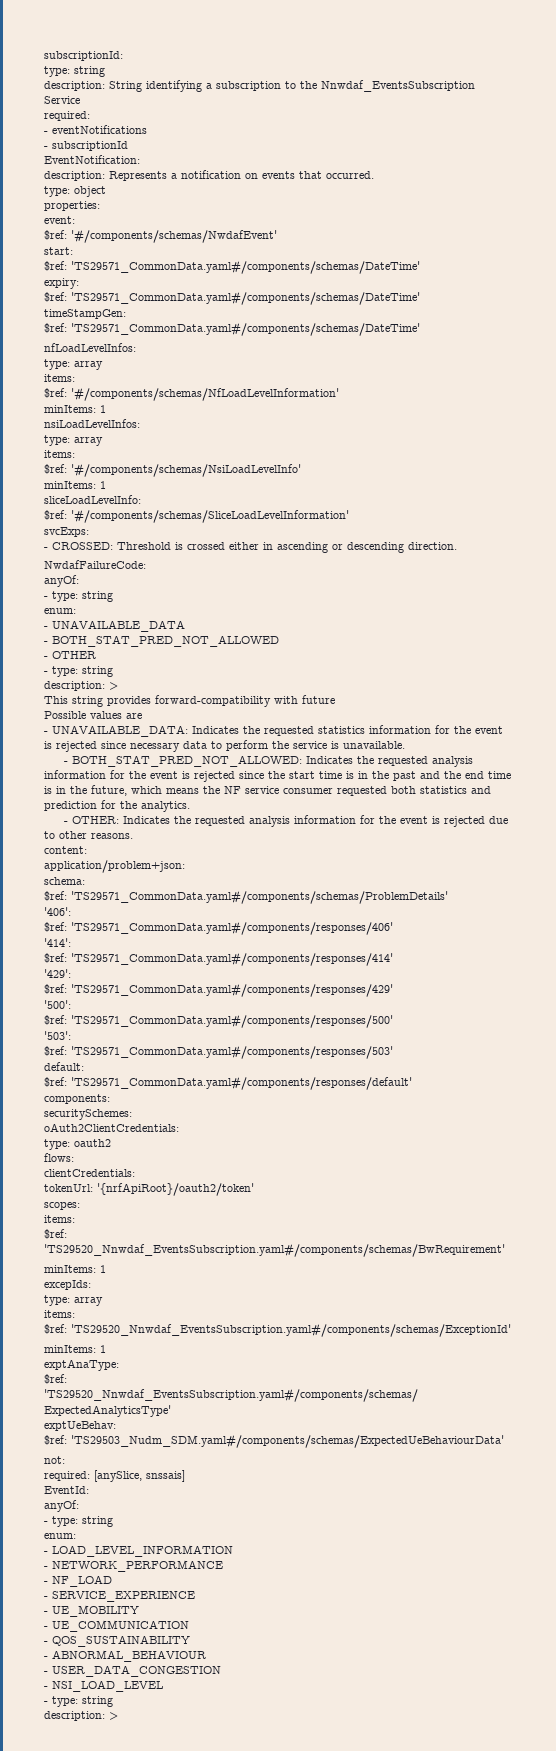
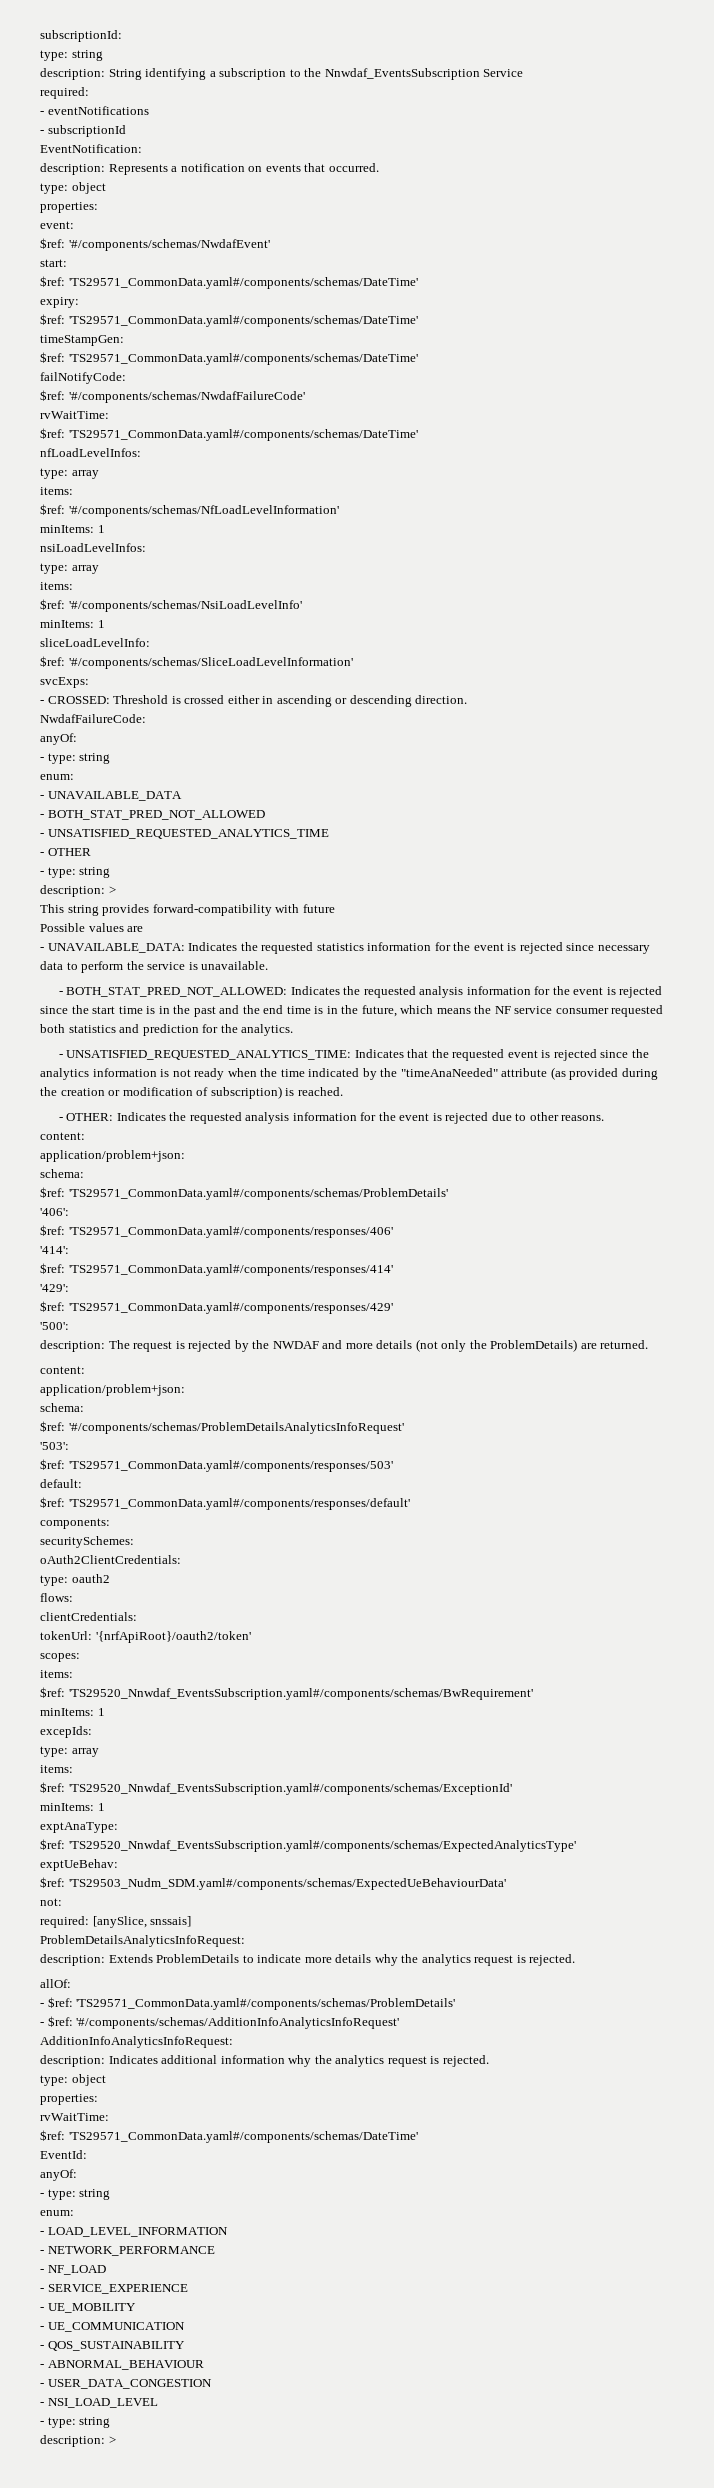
(420, 329) none -> [40,372,126,384] [40,390,305,403] [40,411,109,419] [40,428,418,441] // failNotifyCode: // $ref: '#/components/schemas/NwdafFailureCode' // rvWaitTime: // $ref: 'TS29571_CommonData.yaml#/components/schemas/DateTime'
(279, 641) none -> [40,829,329,839] // - UNSATISFIED_REQUESTED_ANALYTICS_TIME
(190, 806) none -> [58,1049,649,1061] [40,1067,658,1080] [40,1086,343,1099] // - UNSATISFIED_REQUESTED_ANALYTICS_TIME: Indicates that the requested event is rejected since the analytics information is not ready when the time indicated by the "timeAnaNeeded" attribute (as provided during the creation or modification of subscription) is reached.
[44,1014,393,1028] // $ref: 'TS29571_CommonData.yaml#/components/responses/500' -> [40,1339,649,1352] [40,1366,85,1374] [40,1384,185,1396] [40,1403,84,1412] [40,1421,404,1434] // description: The request is rejected by the NWDAF and more details (not only the ProblemDetails) are returned. // content: // application/problem+json: // schema: // $ref: '#/components/schemas/ProblemDetailsAnalyticsInfoRequest'
(185, 1476) none -> [40,1935,245,1947] [40,1954,576,1966] [40,1979,71,1988] [40,1997,456,2010] [40,2016,400,2029] [40,2036,233,2048] [40,2055,489,2067] [40,2074,106,2086] [40,2094,98,2105] [40,2113,109,2121] [40,2130,418,2143] // ProblemDetailsAnalyticsInfoRequest: // description: Extends ProblemDetails to indicate more details why the analytics request is rejected. // allOf: // - $ref: 'TS29571_CommonData.yaml#/components/schemas/ProblemDetails' // - $ref: '#/components/schemas/AdditionInfoAnalyticsInfoRequest' // AdditionInfoAnalyticsInfoRequest: // description: Indicates additional information why the analytics request is rejected. // type: object // properties: // rvWaitTime: // $ref: 'TS29571_CommonData.yaml#/components/schemas/DateTime'

